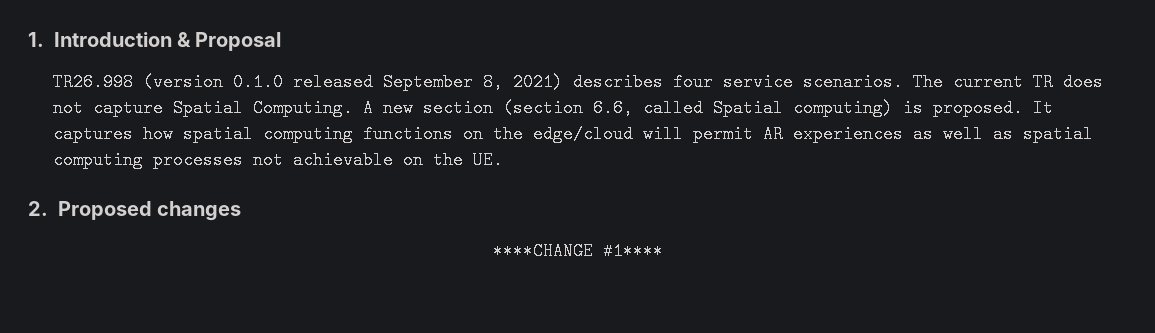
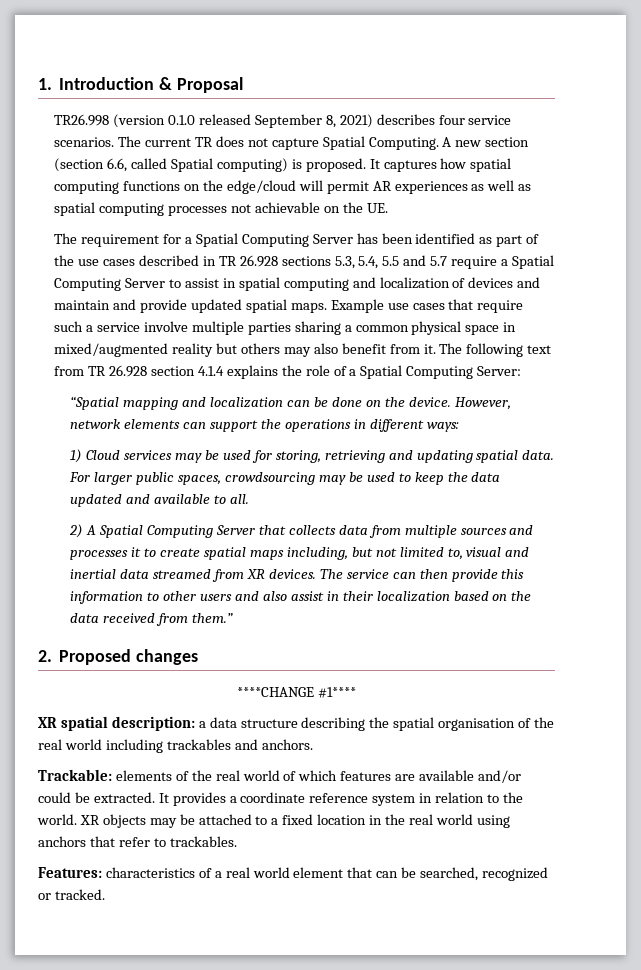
(504, 160) none -> [54,233,540,247] [54,255,554,269] [54,277,541,291] [54,299,524,313] [54,321,517,335] [54,343,552,357] [54,365,522,379] [70,396,511,410] [70,419,459,432] [70,449,555,463] [69,472,501,485] [70,494,250,507] [69,524,534,538] [70,547,530,560] [70,569,525,582] [70,591,532,604] [70,613,234,626] // The requirement for a Spatial Computing Server has been identified as part of the use cases described in TR 26.928 sections 5.3, 5.4, 5.5 and 5.7 require a Spatial Computing Server to assist in spatial computing and localization of devices and maintain and provide updated spatial maps. Example use cases that require such a service involve multiple parties sharing a common physical space in mixed/augmented reality but others may also benefit from it. The following text from TR 26.928 section 4.1.4 explains the role of a Spatial Computing Server: // “Spatial mapping and localization can be done on the device. However, network elements can support the operations in different ways: // 1) Cloud services may be used for storing, retrieving and updating spatial data. For larger public spaces, crowdsourcing may be used to keep the data updated and available to all. // 2) A Spatial Computing Server that collects data from multiple sources and processes it to create spatial maps including, but not limited to, visual and inertial data streamed from XR devices. The service can then provide this information to other users and also assist in their localization based on the data received from them.”
(663, 251) none -> [38,716,555,731] [38,739,313,753] [38,769,522,783] [38,792,523,806] [37,814,510,828] [38,836,237,847] [38,867,549,881] [38,889,105,900] // XR spatial description: a data structure describing the spatial organisation of the real world including trackables and anchors. // Trackable: elements of the real world of which features are available and/or could be extracted. It provides a coordinate reference system in relation to the world. XR objects may be attached to a fixed location in the real world using anchors that refer to trackables. // Features: characteristics of a real world element that can be searched, recognized or tracked.

